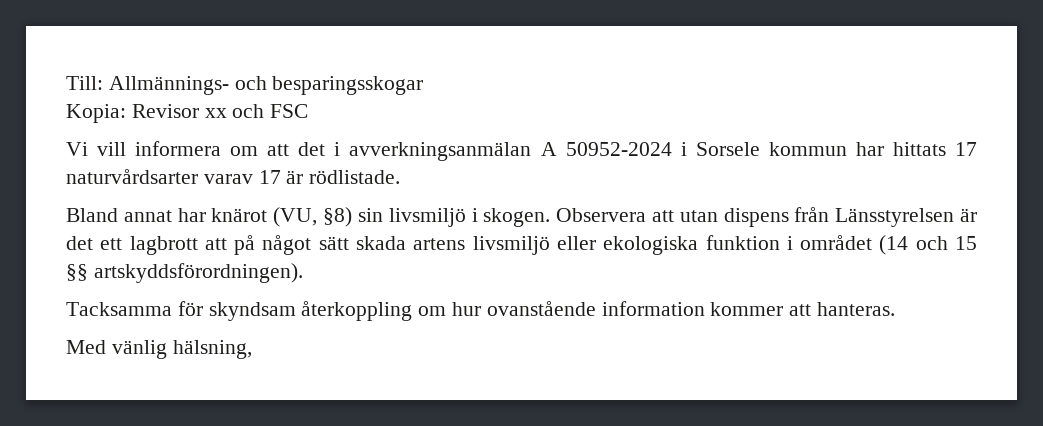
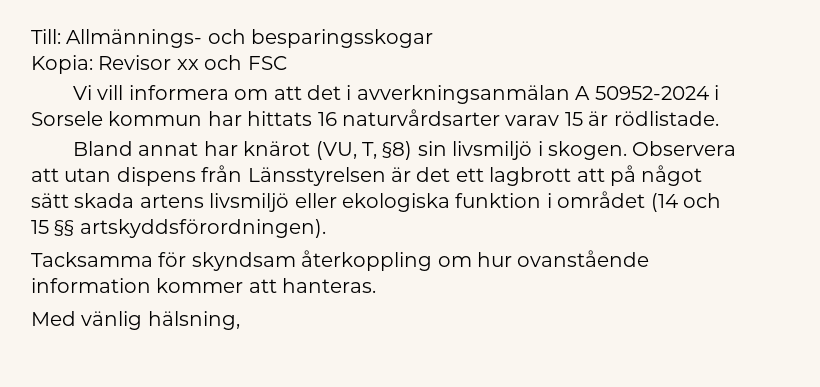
[955,142,978,156] 17 -> [317,112,337,126] 16
[258,170,281,184] 17 -> [564,112,583,126] 15
(318, 217) none -> [362,142,378,159] T,

